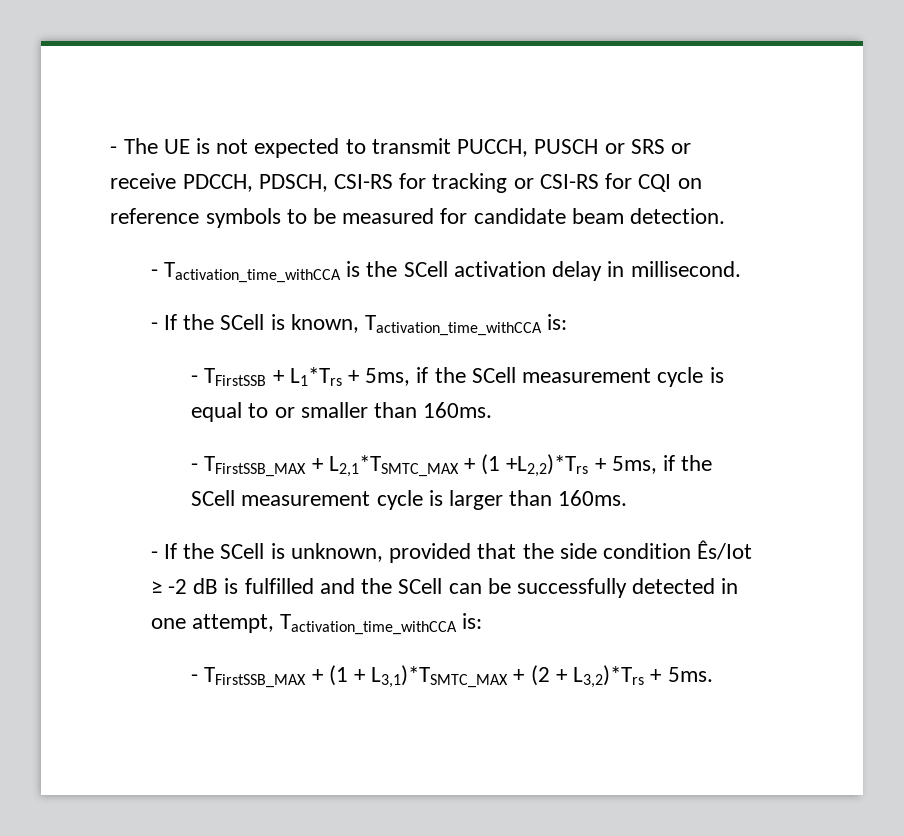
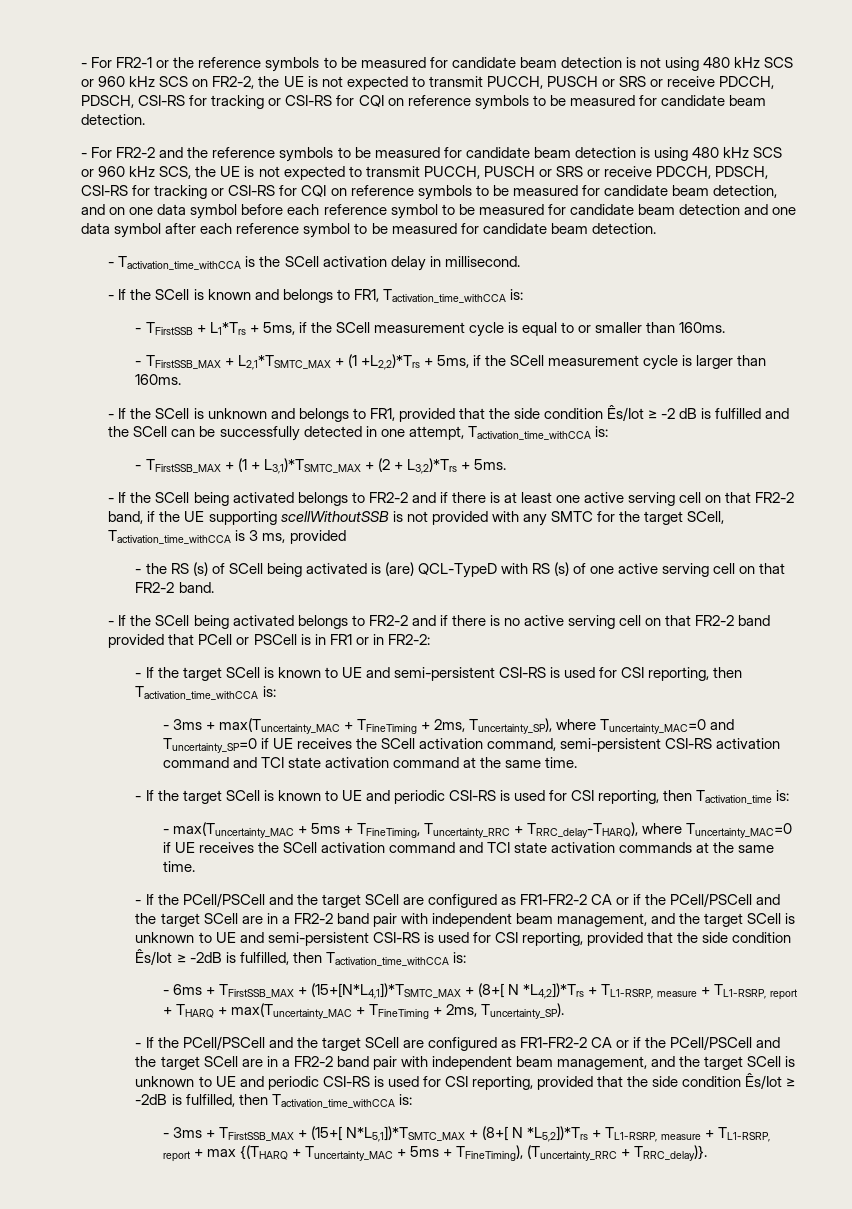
[110,138,158,154] - The -> [81,57,794,72] [81,76,280,89] - For FR2-1 or the reference symbols to be measured for candidate beam detection is not using 480 kHz SCS or 960 kHz SCS on FR2-2, the
(726, 216) none -> [81,147,783,162] [81,166,769,180] [81,185,777,200] [81,204,797,219] [81,223,656,238] // - For FR2-2 and the reference symbols to be measured for candidate beam detection is using 480 kHz SCS or 960 kHz SCS, the UE is not expected to transmit PUCCH, PUSCH or SRS or receive PDCCH, PDSCH, CSI-RS for tracking or CSI-RS for CQI on reference symbols to be measured for candidate beam detection, and on one data symbol before each reference symbol to be measured for candidate beam detection and one data symbol after each reference symbol to be measured for candidate beam detection.
[290,314,359,333] known, -> [207,289,379,303] known and belongs to FR1,
[290,543,383,562] unknown, -> [207,408,395,422] unknown and belongs to FR1,
(713, 674) none -> [108,492,795,506] [108,511,725,526] [108,530,346,544] [135,562,786,578] [135,582,214,593] [108,615,771,629] [108,634,430,648] [135,667,743,681] [135,686,276,700] [162,718,735,734] [162,738,781,753] [162,757,578,768] [135,790,790,804] [162,822,793,838] [162,842,775,853] [162,861,195,872] [135,893,781,908] [135,913,796,927] [135,932,792,946] [135,949,466,966] [162,983,798,1000] [162,1003,565,1019] [135,1036,781,1051] [135,1056,796,1070] [135,1073,796,1090] [135,1094,412,1108] [162,1126,771,1142] [162,1145,708,1162] // - If the SCell being activated belongs to FR2-2 and if there is at least one active serving cell on that FR2-2 band, if the UE supporting scellWithoutSSB is not provided with any SMTC for the target SCell, Tactivation_time_withCCA is 3 ms, provided // - the RS (s) of SCell being activated is (are) QCL-TypeD with RS (s) of one active serving cell on that FR2-2 band. // - If the SCell being activated belongs to FR2-2 and if there is no active serving cell on that FR2-2 band provided that PCell or PSCell is in FR1 or in FR2-2: // - If the target SCell is known to UE and semi-persistent CSI-RS is used for CSI reporting, then Tactivation_time_withCCA is: // - 3ms + max(Tuncertainty_MAC + TFineTiming + 2ms, Tuncertainty_SP), where Tuncertainty_MAC=0 and Tuncertainty_SP=0 if UE receives the SCell activation command, semi-persistent CSI-RS activation command and TCI state activation command at the same time. // - If the target SCell is known to UE and periodic CSI-RS is used for CSI reporting, then Tactivation_time is: // - max(Tuncertainty_MAC + 5ms + TFineTiming, Tuncertainty_RRC + TRRC_delay-THARQ), where Tuncertainty_MAC=0 if UE receives the SCell activation command and TCI state activation commands at the same time. // - If the PCell/PSCell and the target SCell are configured as FR1-FR2-2 CA or if the PCell/PSCell and the target SCell are in a FR2-2 band pair with independent beam management, and the target SCell is unknown to UE and semi-persistent CSI-RS is used for CSI reporting, provided that the side condition Ês/Iot ≥ -2dB is fulfilled, then Tactivation_time_withCCA is: // - 6ms + TFirstSSB_MAX + (15+[N*L4,1])*TSMTC_MAX + (8+[ N *L4,2])*Trs + TL1-RSRP, measure + TL1-RSRP, report + THARQ + max(Tuncertainty_MAC + TFineTiming + 2ms, Tuncertainty_SP). // - If the PCell/PSCell and the target SCell are configured as FR1-FR2-2 CA or if the PCell/PSCell and the target SCell are in a FR2-2 band pair with independent beam management, and the target SCell is unknown to UE and periodic CSI-RS is used for CSI reporting, provided that the side condition Ês/Iot ≥ -2dB is fulfilled, then Tactivation_time_withCCA is: // - 3ms + TFirstSSB_MAX + (15+[ N*L5,1])*TSMTC_MAX + (8+[ N *L5,2])*Trs + TL1-RSRP, measure + TL1-RSRP, report + max {(THARQ + Tuncertainty_MAC + 5ms + TFineTiming), (Tuncertainty_RRC + TRRC_delay)}.

